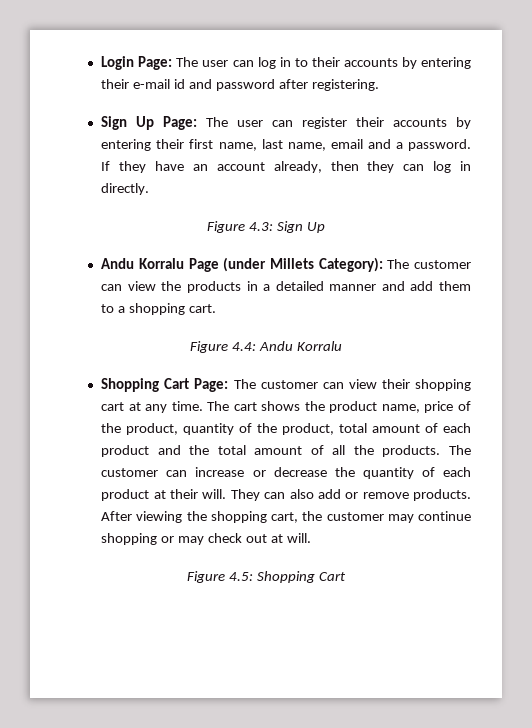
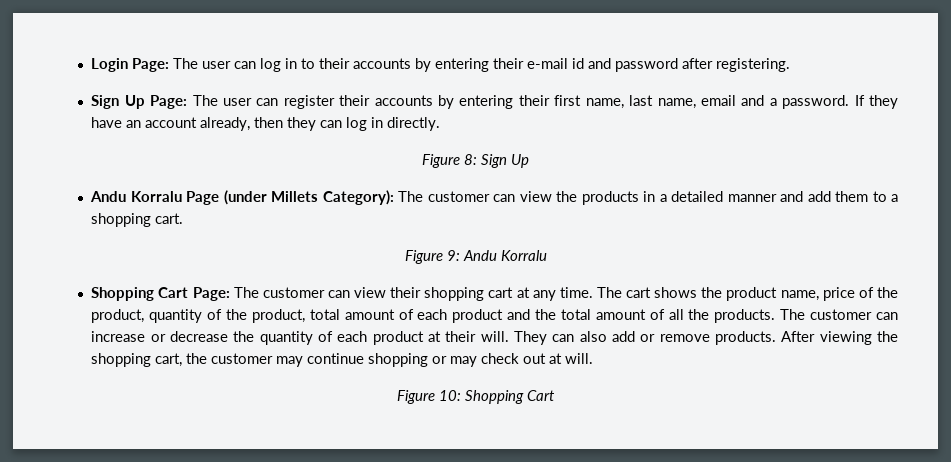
[249,222,274,231] 4.3: -> [464,154,477,165] 8:
[232,342,257,351] 4.4: -> [446,250,460,261] 9:
[229,572,254,581] 4.5: -> [439,390,461,401] 10:

